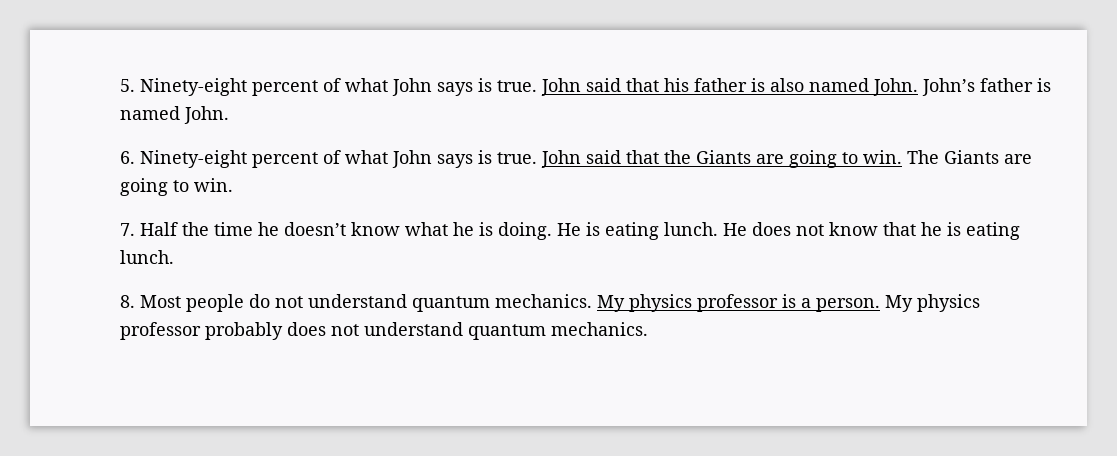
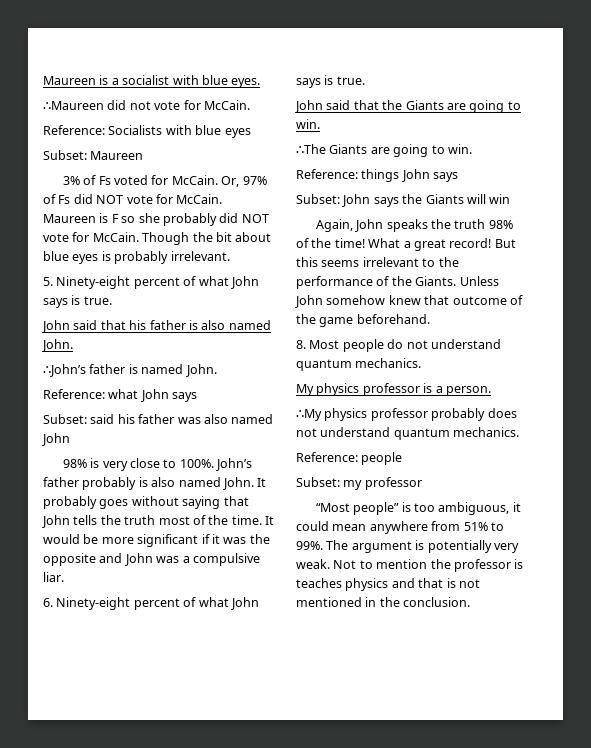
(120, 85) none -> [43,75,261,88] [43,100,250,110] [43,125,251,138] [43,150,144,160] [62,175,267,187] [43,194,223,204] [43,213,269,226] [43,232,272,245] [43,251,230,264] Maureen is a socialist with blue eyes. // ∴Maureen did not vote for McCain. // Reference: Socialists with blue eyes // Subset: Maureen // 3% of Fs voted for McCain. Or, 97% of Fs did NOT vote for McCain. Maureen is F so she probably did NOT vote for McCain. Though the bit about blue eyes is probably irrelevant. //
(537, 86) none -> (112, 300) //
[922,78,975,96] John’s -> [43,364,86,377] // ∴John’s
(229, 115) none -> [43,389,198,402] [43,414,274,424] [42,433,70,446] [62,458,253,471] [43,477,267,490] [43,496,249,509] [42,515,274,528] [43,534,270,547] [43,553,260,566] [43,572,64,582] // Reference: what John says // Subset: said his father was also named John // 98% is very close to 100%. John’s father probably is also named John. It probably goes without saying that John tells the truth most of the time. It would be more significant if it was the opposite and John was a compulsive liar.
(537, 158) none -> (365, 80) //
[907,150,1032,164] [120,178,233,196] [120,222,1020,240] [120,250,174,264] The Giants are going to win. // 7. Half the time he doesn’t know what he is doing. He is eating lunch. He does not know that he is eating lunch. -> [296,144,472,157] [296,169,459,182] [296,194,511,207] [315,219,513,232] [296,238,516,251] [296,257,459,267] [296,276,499,289] [295,295,523,308] [296,314,430,327] // ∴The Giants are going to win. // Reference: things John says // Subset: John says the Giants will win // Again, John speaks the truth 98% of the time! What a great record! But this seems irrelevant to the performance of the Giants. Unless John somehow knew that outcome of the game beforehand.
(592, 301) none -> (422, 363) //
[885,295,913,312] My -> [296,409,322,421] // ∴My
(648, 329) none -> [296,452,403,465] [296,477,422,490] [315,502,521,515] [296,521,504,534] [296,540,519,553] [296,559,524,572] [296,578,480,591] [296,597,471,607] // Reference: people // Subset: my professor // “Most people” is too ambiguous, it could mean anywhere from 51% to 99%. The argument is potentially very weak. Not to mention the professor is teaches physics and that is not mentioned in the conclusion.

